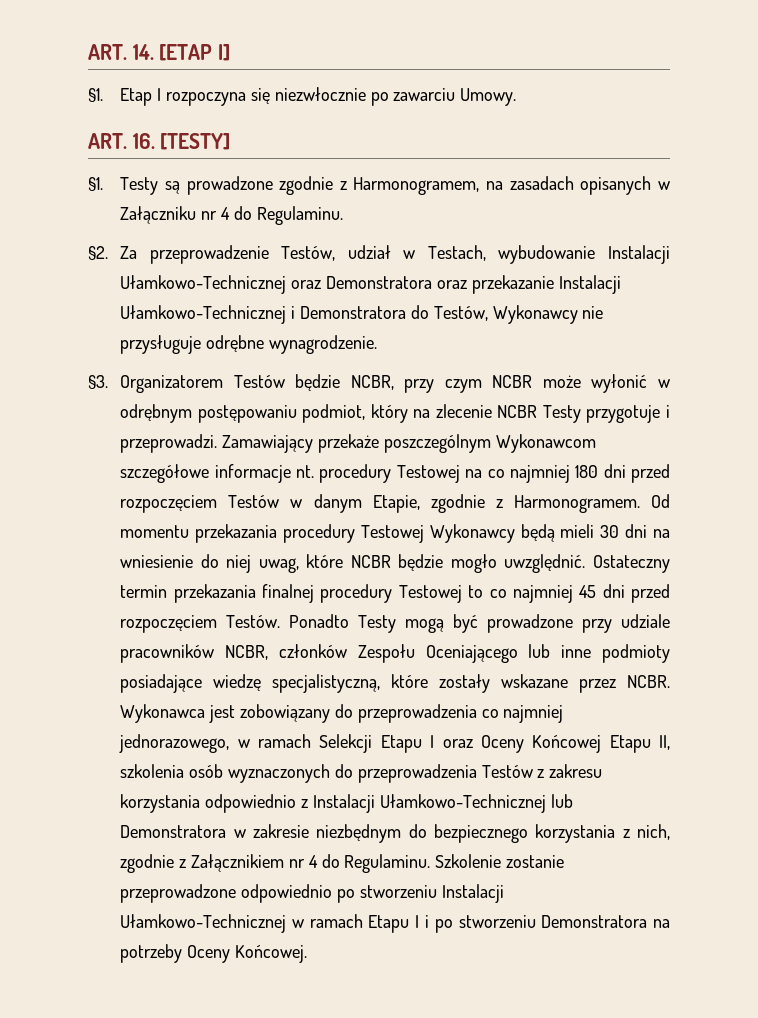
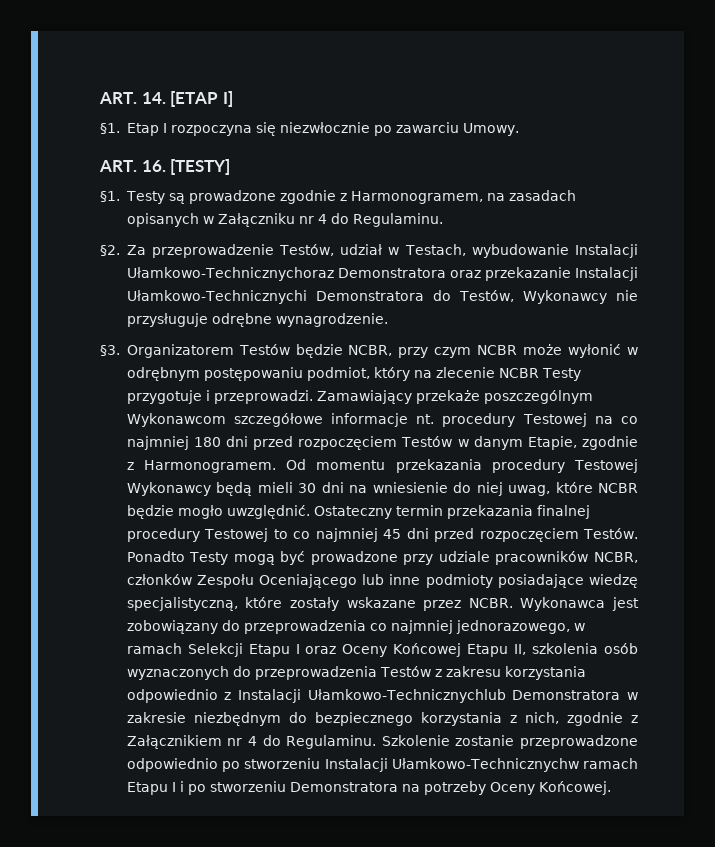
[120,275,322,294] Ułamkowo-Technicznej oraz -> [126,267,334,281] Ułamkowo-Technicznychoraz
[120,305,296,324] Ułamkowo-Technicznej i -> [126,290,307,304] Ułamkowo-Technicznychi
[379,794,573,813] Ułamkowo-Technicznej lub -> [307,689,506,703] Ułamkowo-Technicznychlub
[120,914,304,933] Ułamkowo-Technicznej w -> [391,758,579,772] Ułamkowo-Technicznychw

